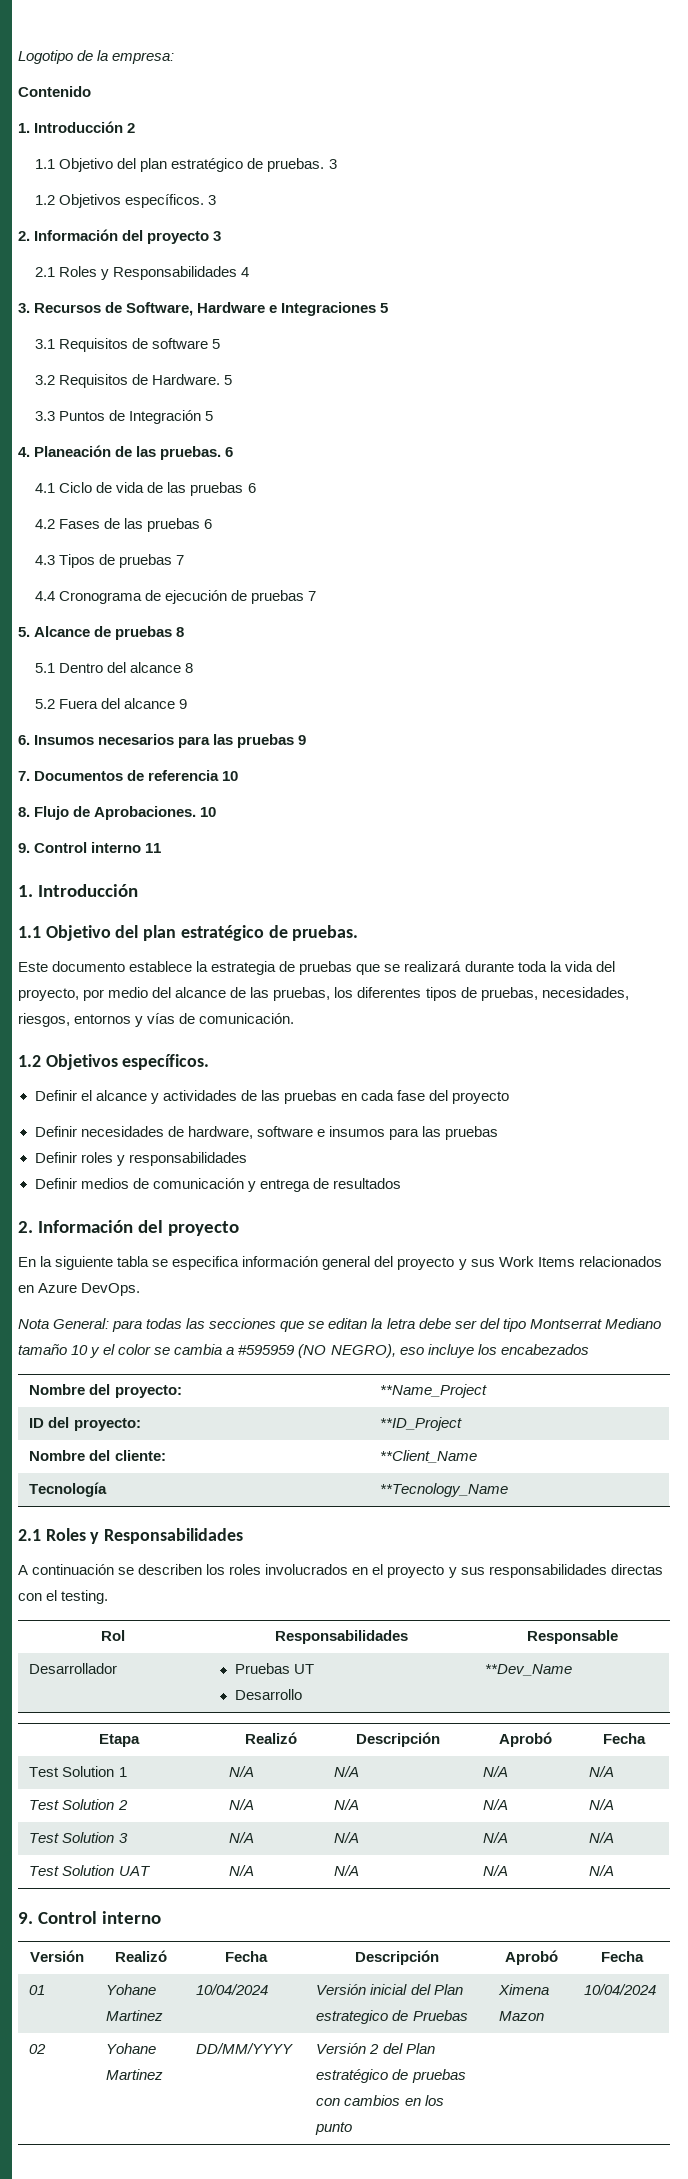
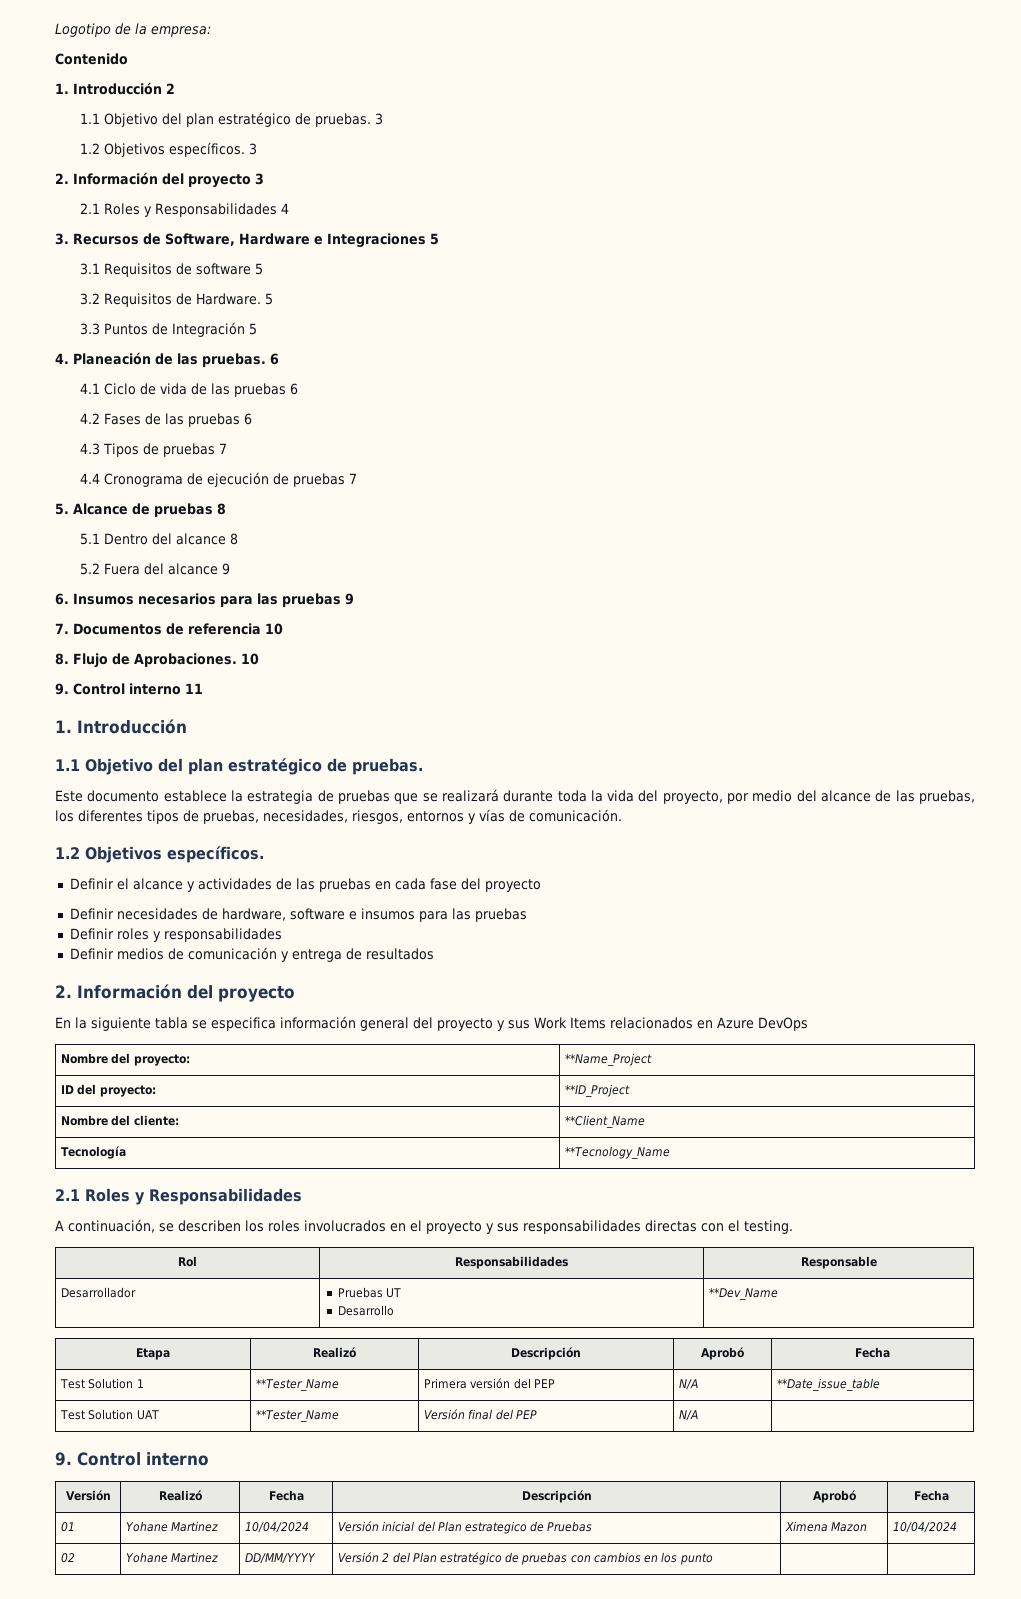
[81,1283,141,1296] [18,1318,661,1332] [18,1344,589,1358] DevOps. // Nota General: para todas las secciones que se editan la letra debe ser del tipo Montserrat Mediano tamaño 10 y el color se cambia a #595959 (NO NEGRO), eso incluye los encabezados -> [758,1017,808,1031] DevOps
[32,1564,115,1575] continuación -> [68,1219,155,1233] continuación,
[229,1766,255,1777] [334,1766,360,1777] [483,1766,509,1777] [589,1766,615,1777] [29,1799,128,1810] [229,1799,255,1810] [334,1799,360,1810] [483,1799,509,1810] [589,1799,615,1810] [29,1832,128,1843] [229,1832,255,1843] [334,1832,360,1843] [483,1832,509,1843] [589,1832,615,1843] [29,1865,151,1876] [229,1865,255,1876] [334,1865,360,1876] [483,1865,509,1876] [589,1865,615,1876] N/A | N/A | N/A | N/A // Test Solution 2 | N/A | N/A | N/A | N/A // Test Solution 3 | N/A | N/A | N/A | N/A // Test Solution UAT | N/A | N/A | N/A | N/A -> [256,1379,340,1391] [424,1378,555,1389] [679,1379,699,1390] [777,1378,881,1391] [60,1409,159,1420] [256,1410,340,1422] [424,1409,537,1420] [679,1410,699,1421] **Tester_Name | Primera versión del PEP | N/A | **Date_issue_table // Test Solution UAT | **Tester_Name | Versión final del PEP | N/A |

